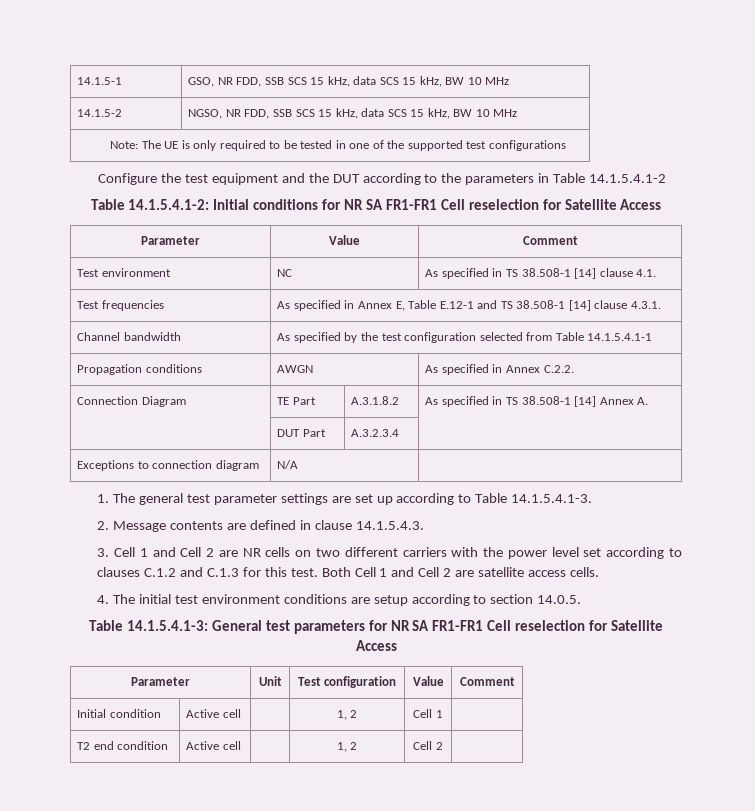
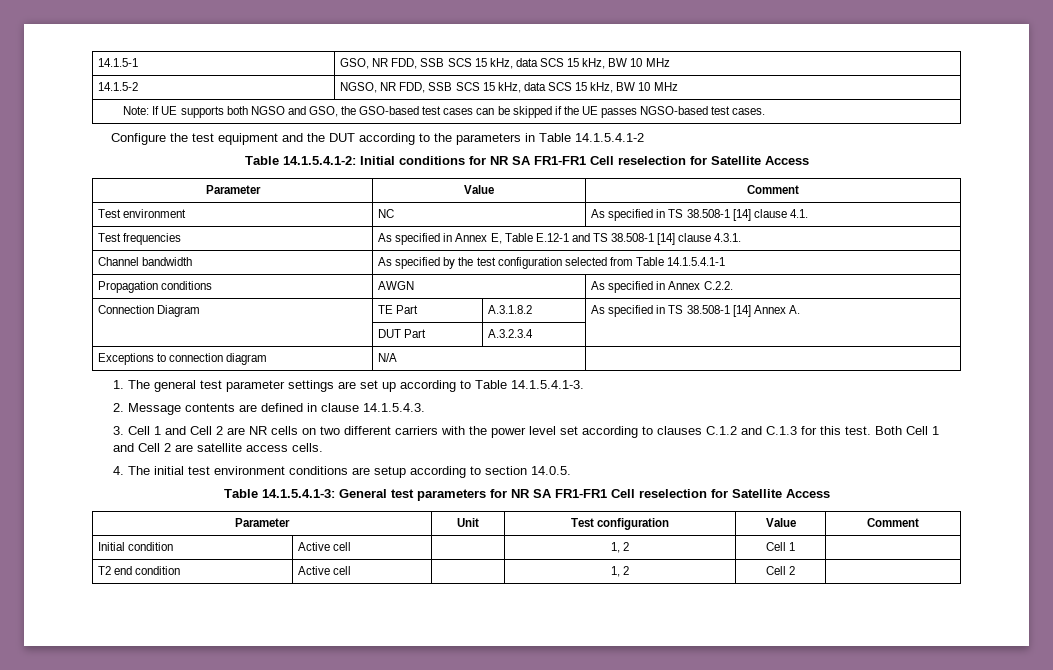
[141,140,566,151] The UE is only required to be tested in one of the supported test configurations -> [152,106,766,118] If UE supports both NGSO and GSO, the GSO-based test cases can be skipped if the UE passes NGSO-based test cases.

